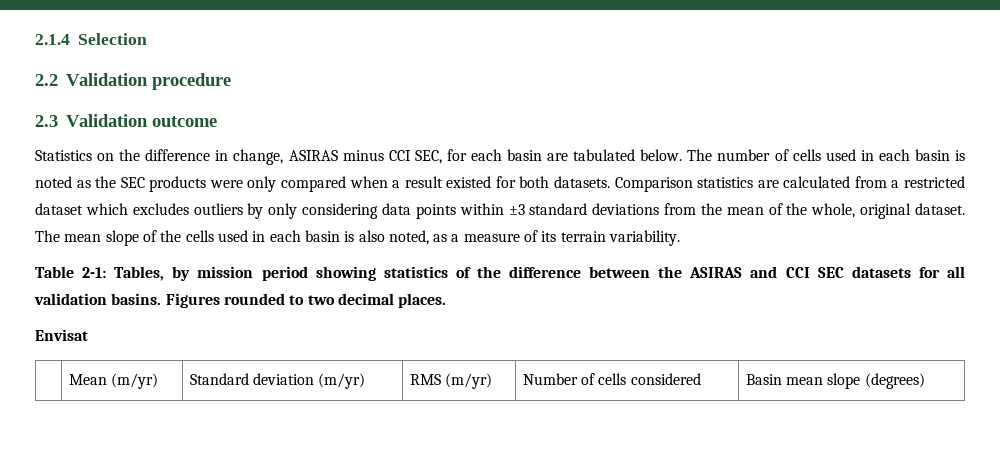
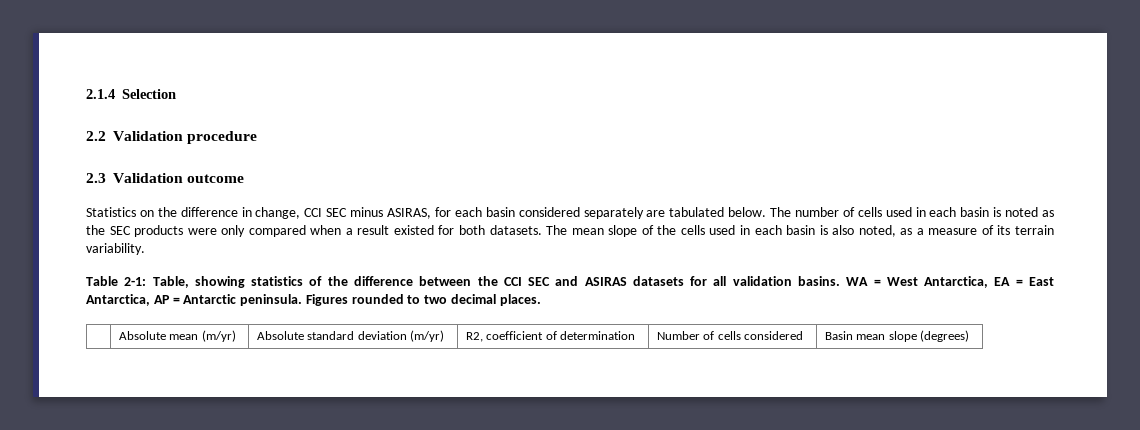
[288,150,442,164] ASIRAS minus CCI SEC, -> [304,207,432,219] CCI SEC minus ASIRAS,
(542, 155) none -> [518,207,644,219] considered separately
[614,176,965,192] [35,203,966,219] Comparison statistics are calculated from a restricted dataset which excludes outliers by only considering data points within ±3 standard deviations from the mean of the whole, original dataset. -> (542, 230) none
[114,266,308,281] Tables, by mission period -> [152,276,189,288] Table,
[689,266,844,278] ASIRAS and CCI SEC -> [503,276,627,286] CCI SEC and ASIRAS
(162, 299) none -> [846,276,1054,288] [86,294,303,306] WA = West Antarctica, EA = East Antarctica, AP = Antarctic peninsula.
[35,329,88,341] [68,373,158,389] [189,373,249,385] // Envisat // | Mean (m/yr) | Standard -> [118,330,236,342] [256,331,355,340] // | Absolute mean (m/yr) | Absolute standard
[409,373,492,389] RMS (m/yr) -> [465,331,636,342] R2, coefficient of determination

